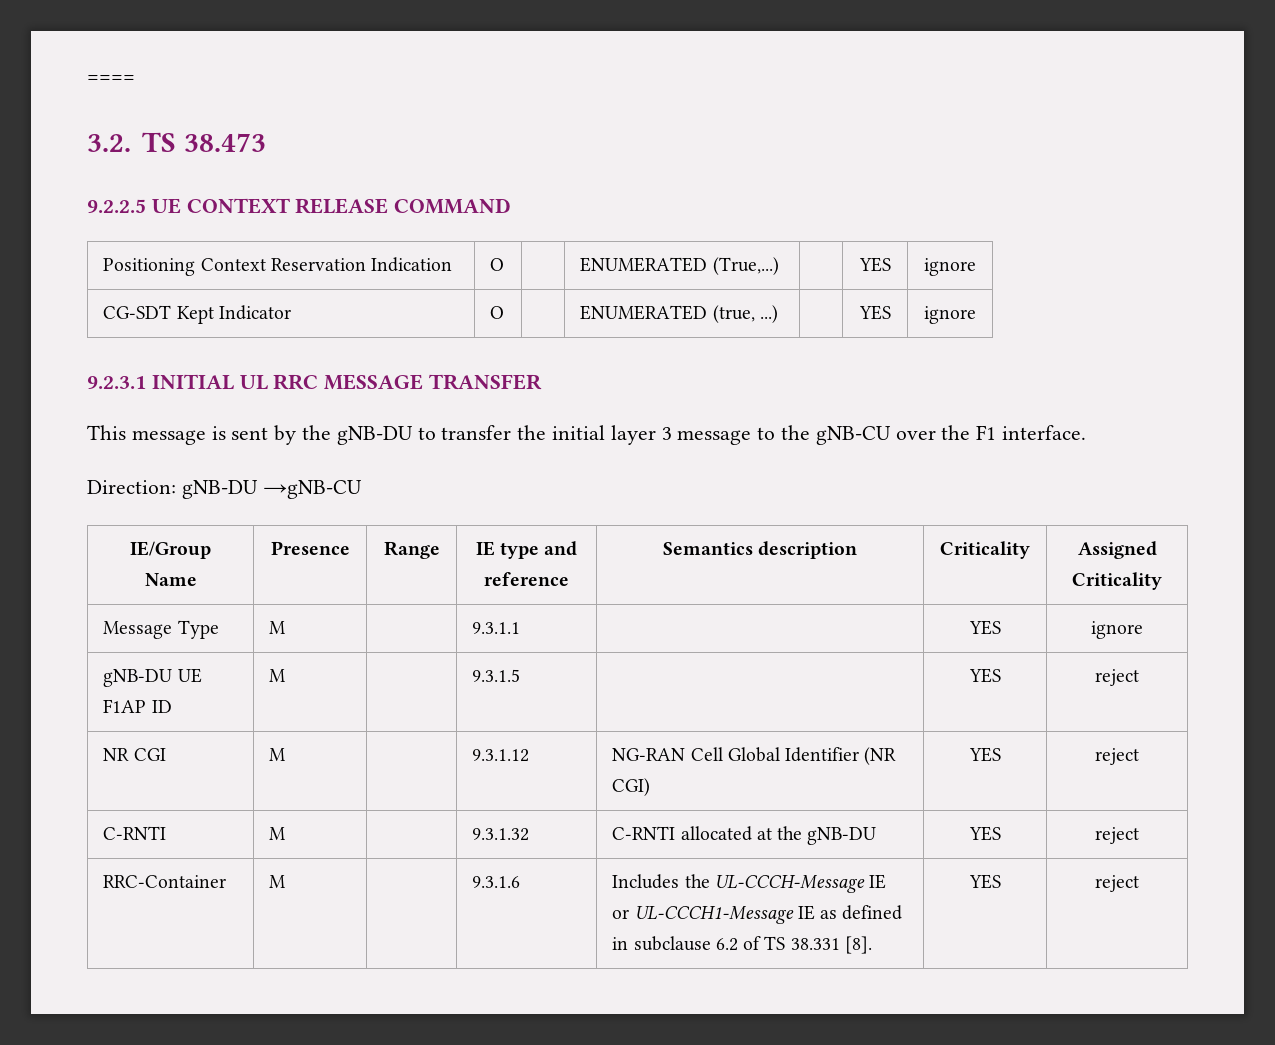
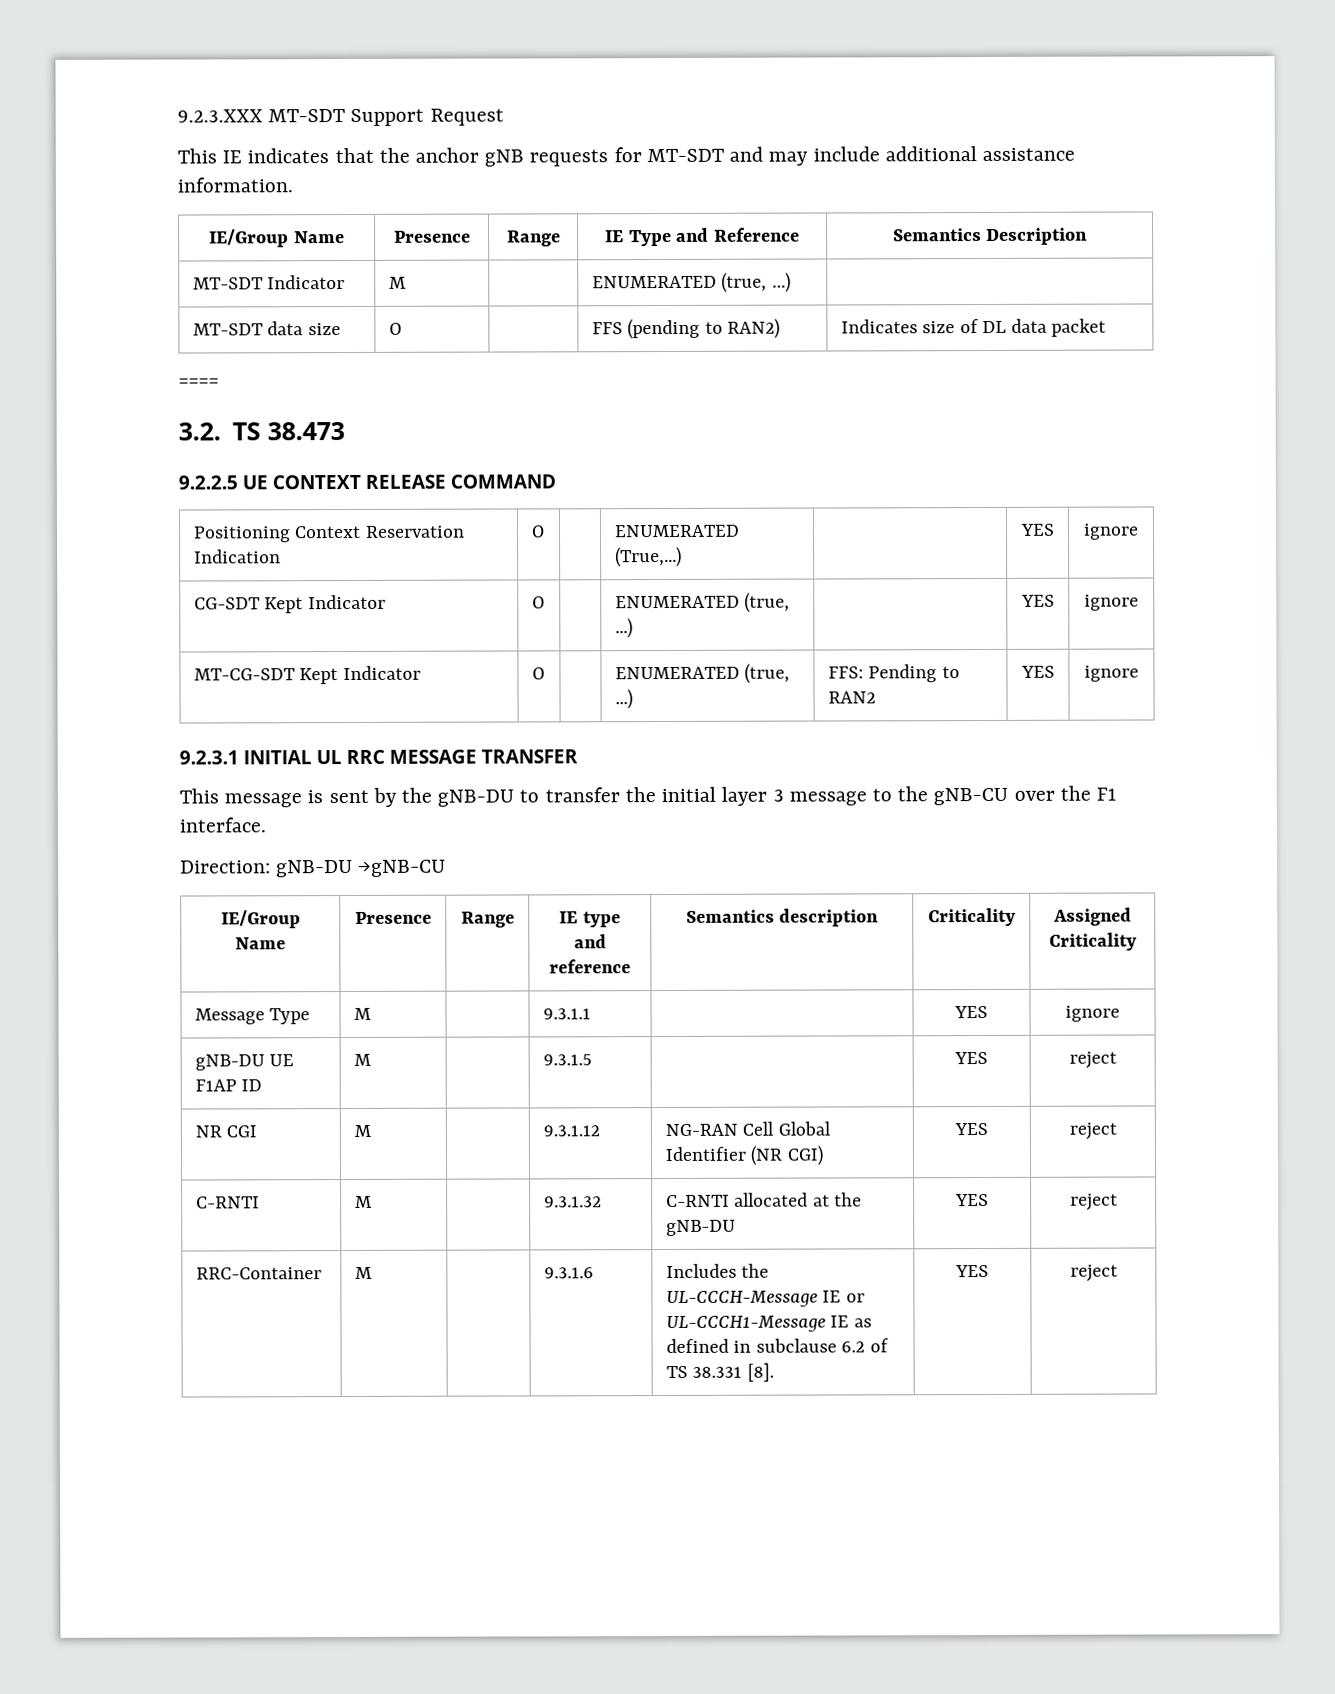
(87, 79) none -> [177,108,504,126] [177,146,1075,167] [177,177,293,193] [209,229,345,248] [393,230,471,243] [506,230,561,247] [605,227,800,247] [892,227,1089,245] [192,275,346,290] [388,276,406,289] [591,272,791,293] [192,321,341,336] [388,322,402,335] [591,318,781,340] [840,318,1107,337] 9.2.3.XXX MT-SDT Support Request // This IE indicates that the anchor gNB requests for MT-SDT and may include additional assistance information. // IE/Group Name | Presence | Range | IE Type and Reference | Semantics Description // MT-SDT Indicator | M | | ENUMERATED (true, …) | // MT-SDT data size | O | | FFS (pending to RAN2) | Indicates size of DL data packet //
(976, 315) none -> [193,665,421,685] [531,667,545,680] [614,663,791,684] [614,689,633,710] [827,664,960,683] [827,691,876,704] [1020,665,1055,678] [1084,665,1139,682] // MT-CG-SDT Kept Indicator | O | | ENUMERATED (true, ...) | FFS: Pending to RAN2 | YES | ignore

